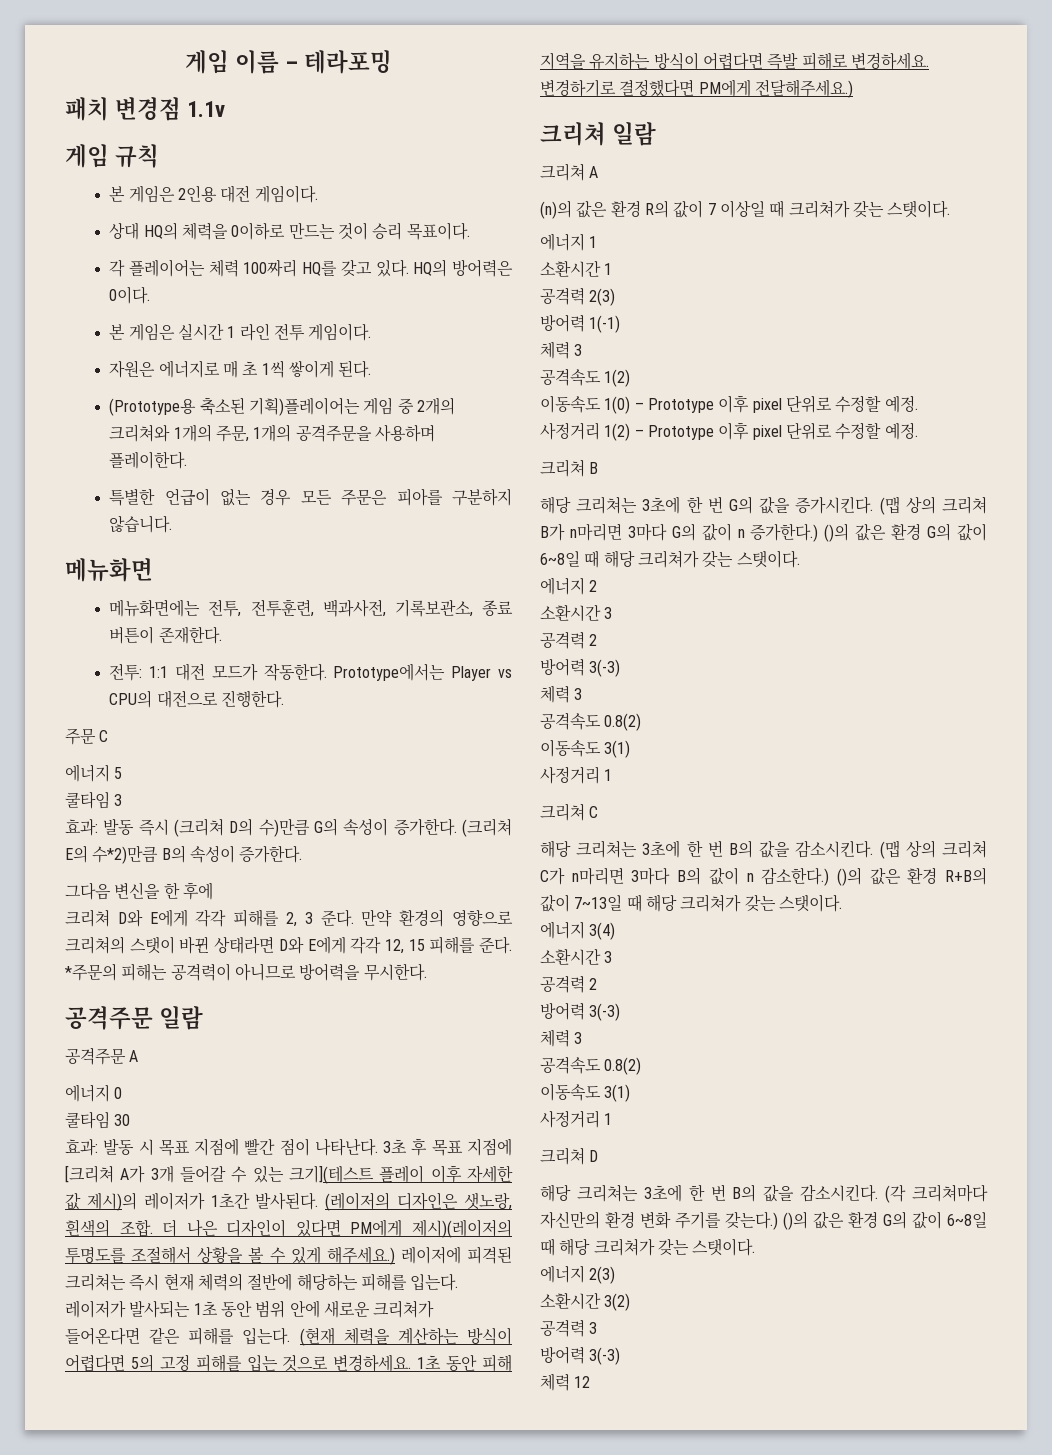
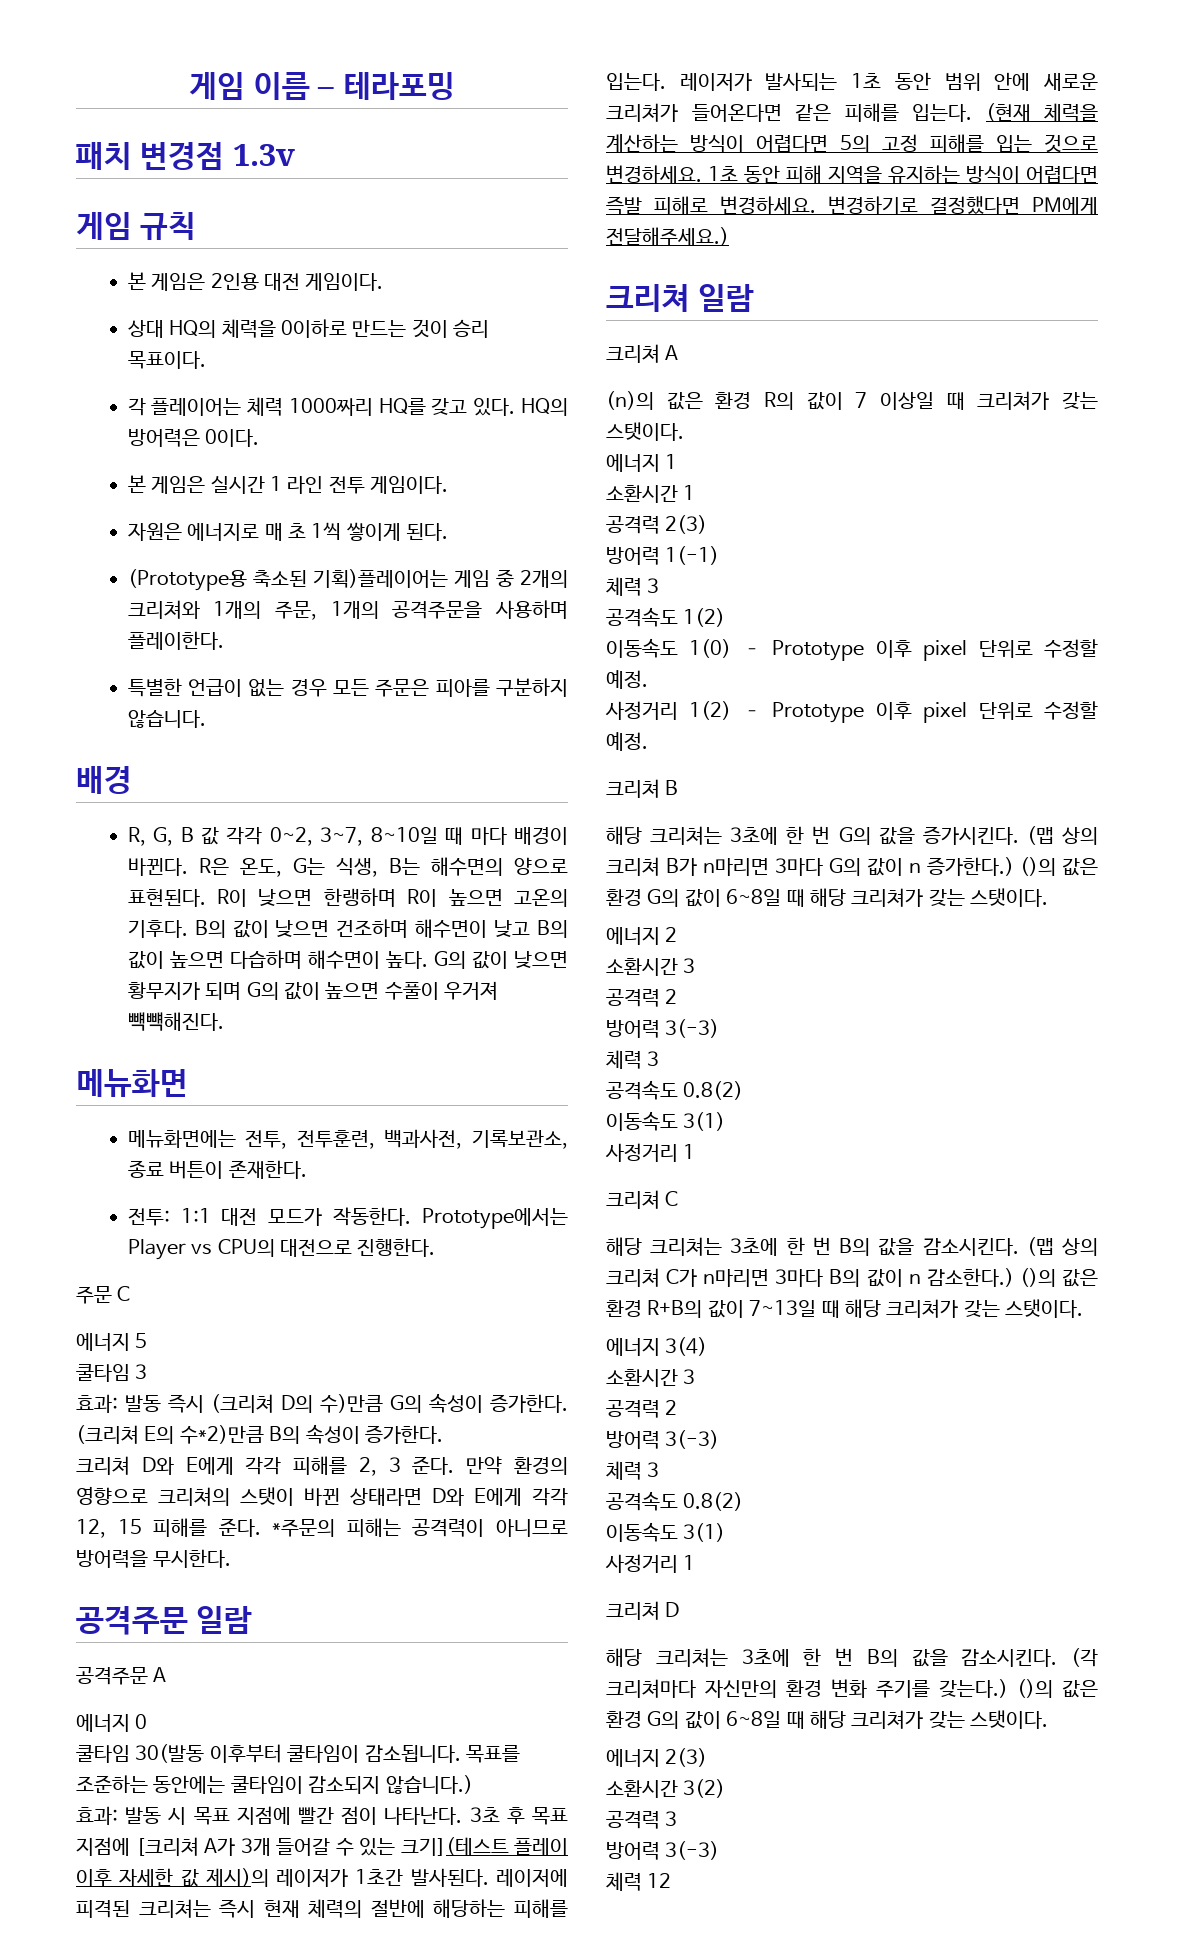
[187,101,226,117] 1.1v -> [232,144,295,166] 1.3v
[243,259,298,277] 100짜리 -> [288,398,373,416] 1000짜리
(173, 524) none -> [76,766,132,794] [127,827,568,846] [127,857,568,877] [127,888,568,907] [127,919,568,938] [127,950,568,969] [127,981,499,1000] [127,1012,224,1031] // 배경 // R, G, B 값 각각 0~2, 3~7, 8~10일 때 마다 배경이 바뀐다. R은 온도, G는 식생, B는 해수면의 양으로 표현된다. R이 낮으면 한랭하며 R이 높으면 고온의 기후다. B의 값이 낮으면 건조하며 해수면이 낮고 B의 값이 높으면 다습하며 해수면이 높다. G의 값이 낮으면 황무지가 되며 G의 값이 높으면 수풀이 우거져 뺵뺵해진다.
[65,882,213,900] // 그다음 변신을 한 후에 -> (443, 1434) none
[114,1114,131,1126] 30 -> [135,1744,520,1763] [76,1775,473,1794] 30(발동 이후부터 쿨타임이 감소됩니다. 목표를 조준하는 동안에는 쿨타임이 감소되지 않습니다.)
[325,1192,513,1211] [65,1219,512,1238] [65,1246,395,1265] (레이저의 디자인은 샛노랑, 흰색의 조합. 더 나은 디자인이 있다면 PM에게 제시)(레이저의 투명도를 조절해서 상황을 볼 수 있게 해주세요.) -> (489, 1877) none

